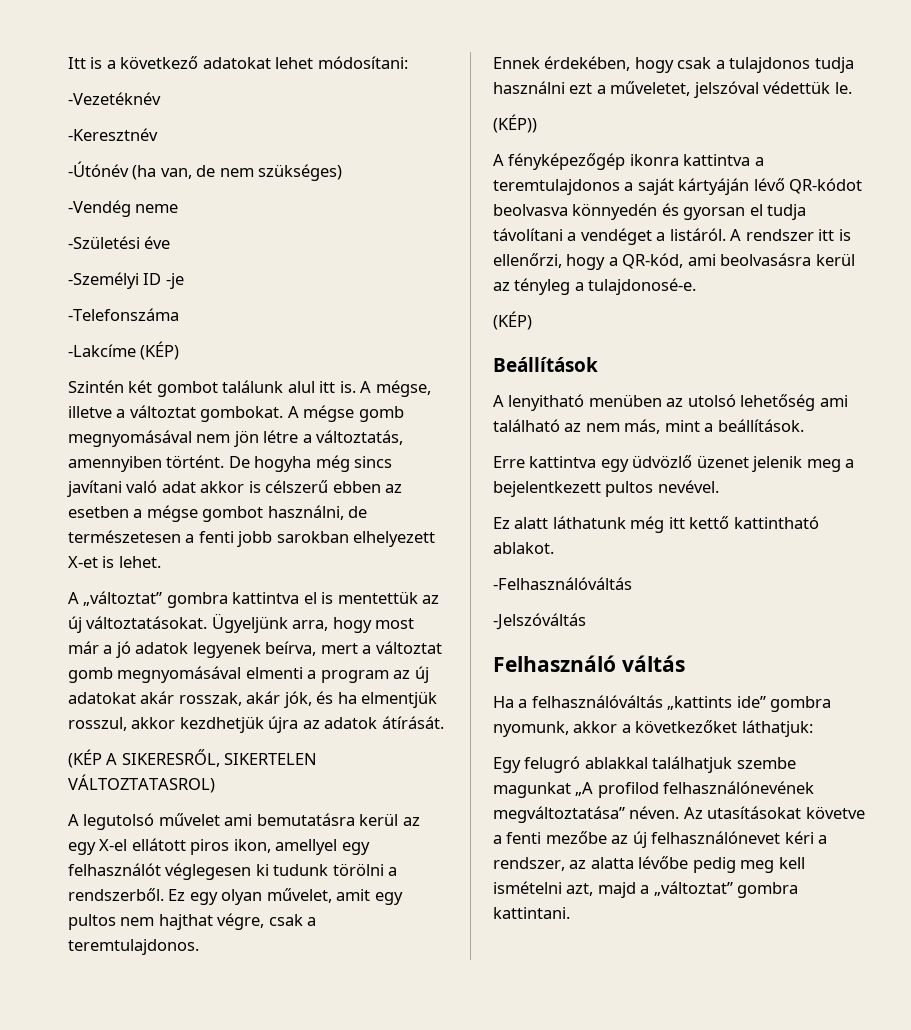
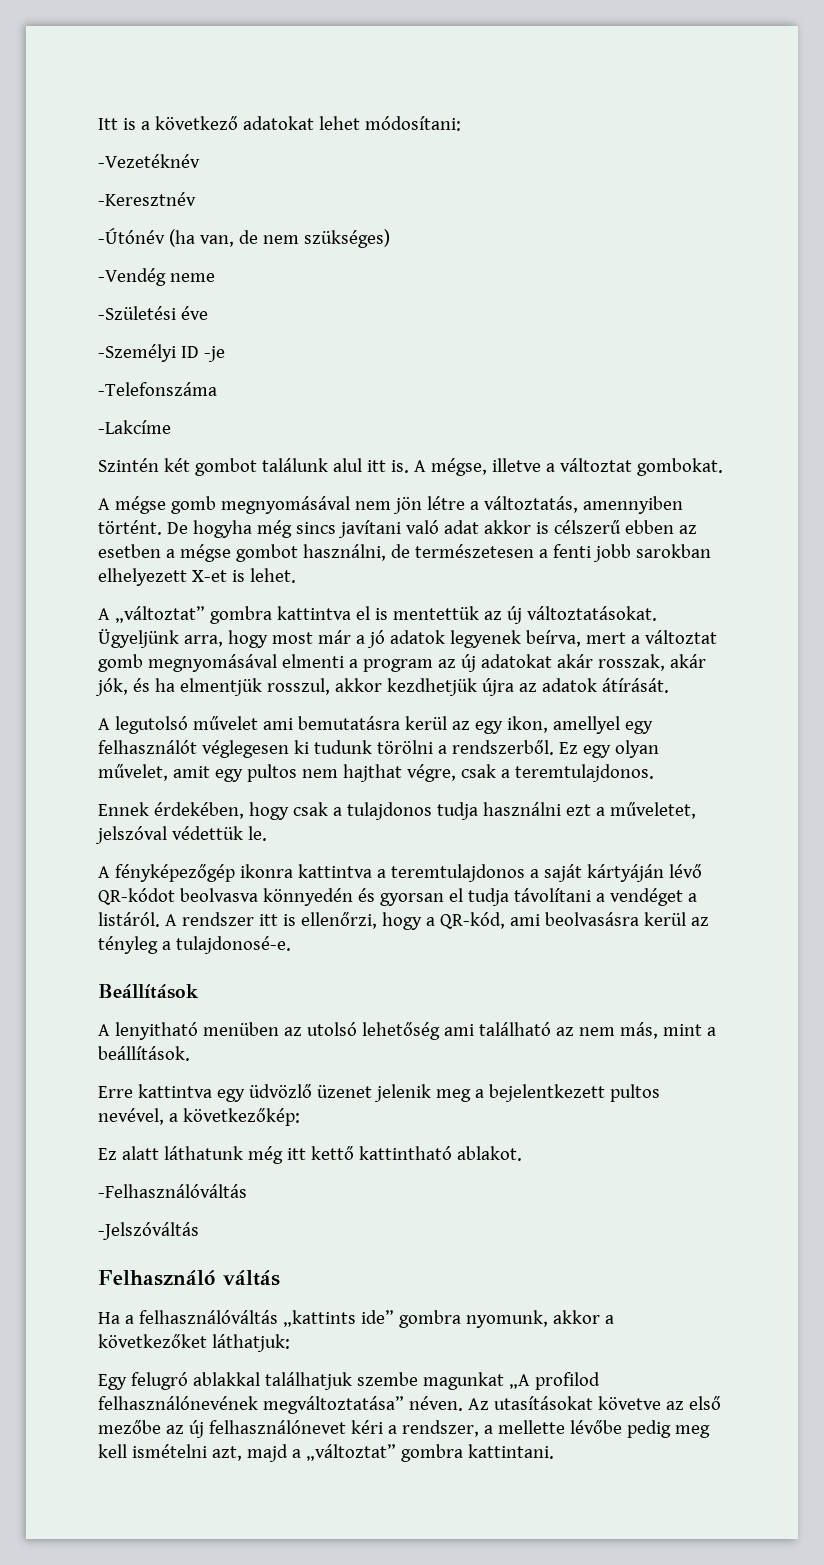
[140,341,180,360] (KÉP) -> (171, 427) none
(284, 414) none -> (723, 467) //
[68,749,318,768] [68,774,215,793] // (KÉP A SIKERESRŐL, SIKERTELEN VÁLTOZTATASROL) -> (669, 685) none
[99,838,230,855] X-el ellátott piros -> (503, 727) none
[493,114,537,133] // (KÉP)) -> (267, 833) none
[493,311,532,330] // (KÉP) -> (291, 945) none
[657,480,719,493] nevével. -> [98,1108,300,1126] nevével, a következőkép:
[493,832,542,844] a fenti -> [665,1396,721,1410] az első
[569,857,634,869] az alatta -> [483,1420,565,1434] a mellette

